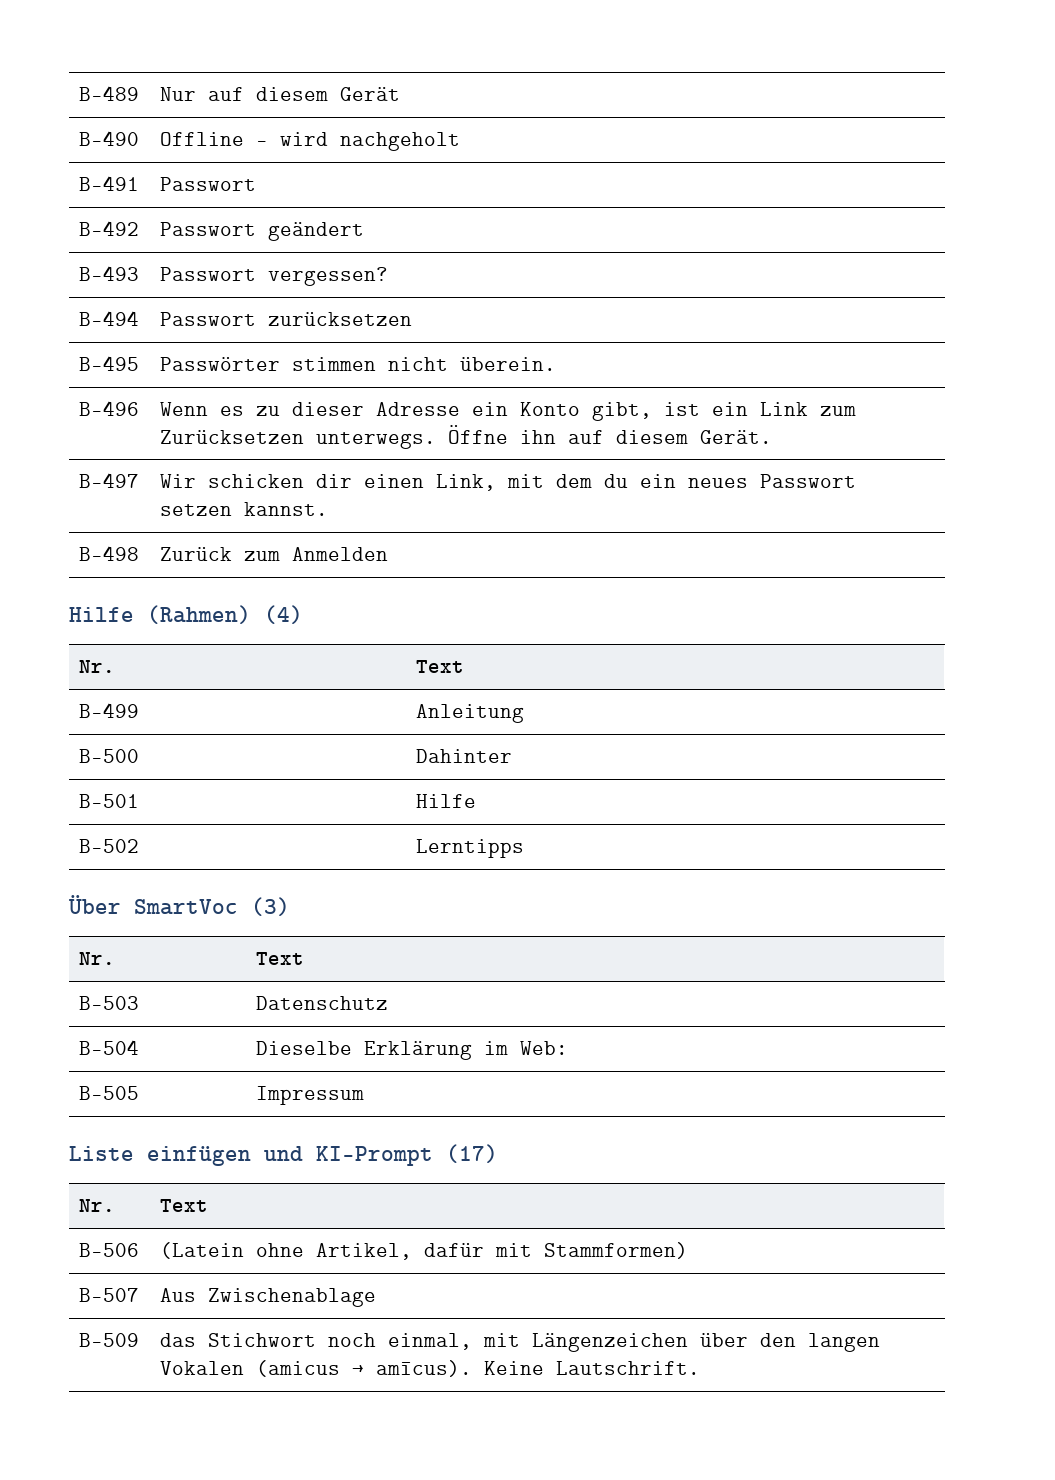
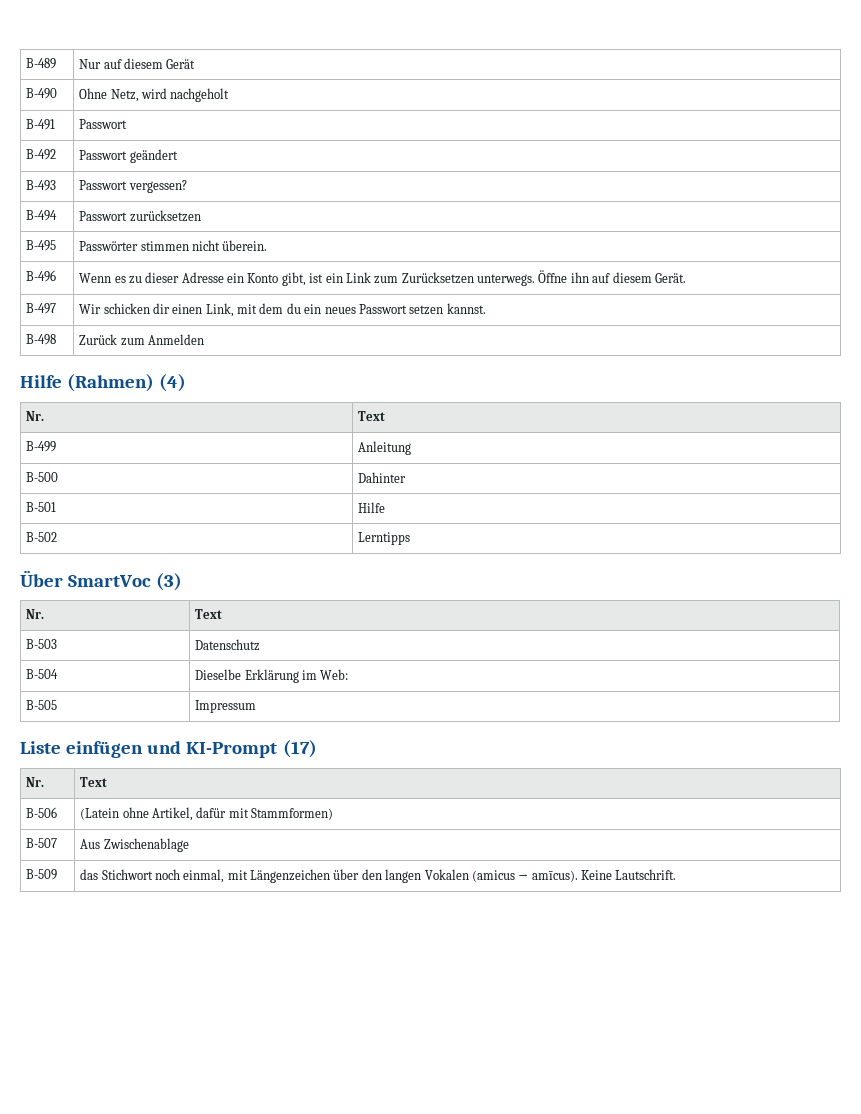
[160,132,269,146] Offline — -> [79,88,139,102] Ohne Netz,

